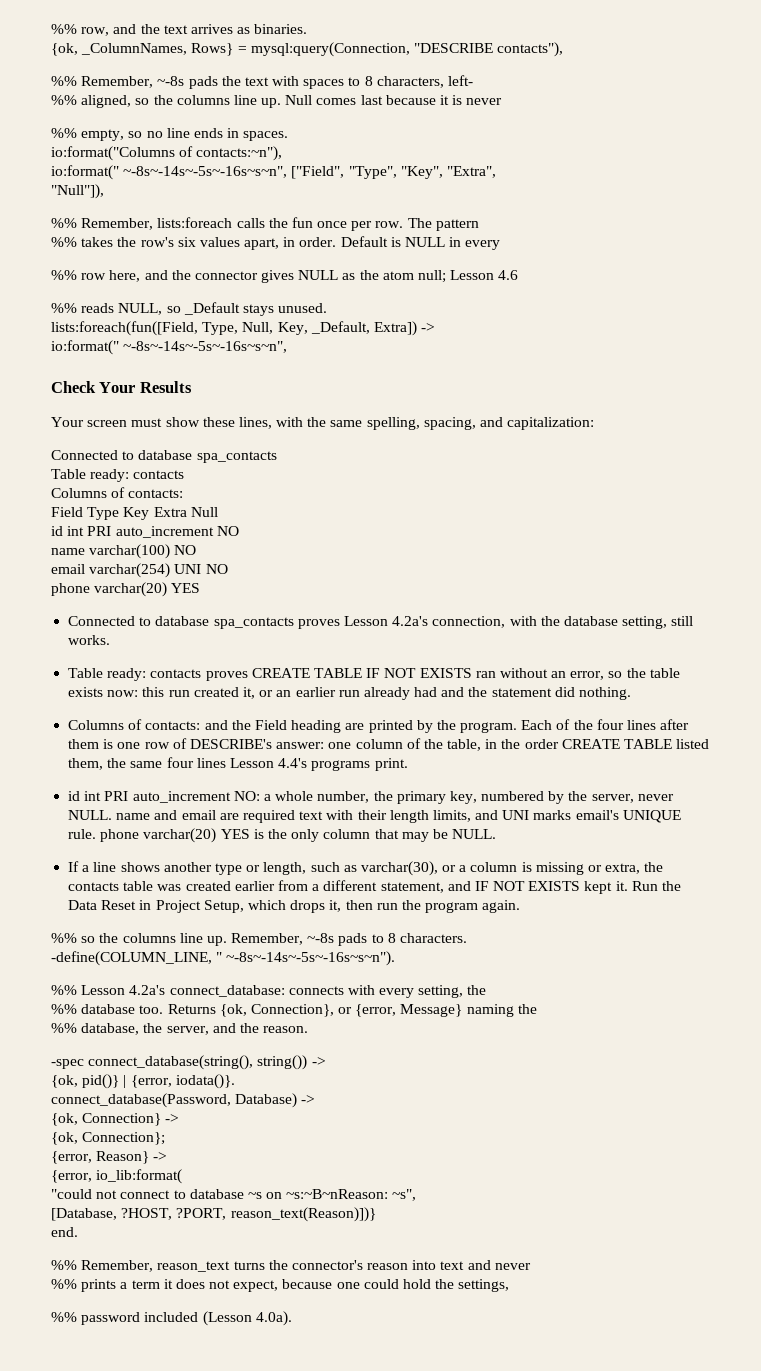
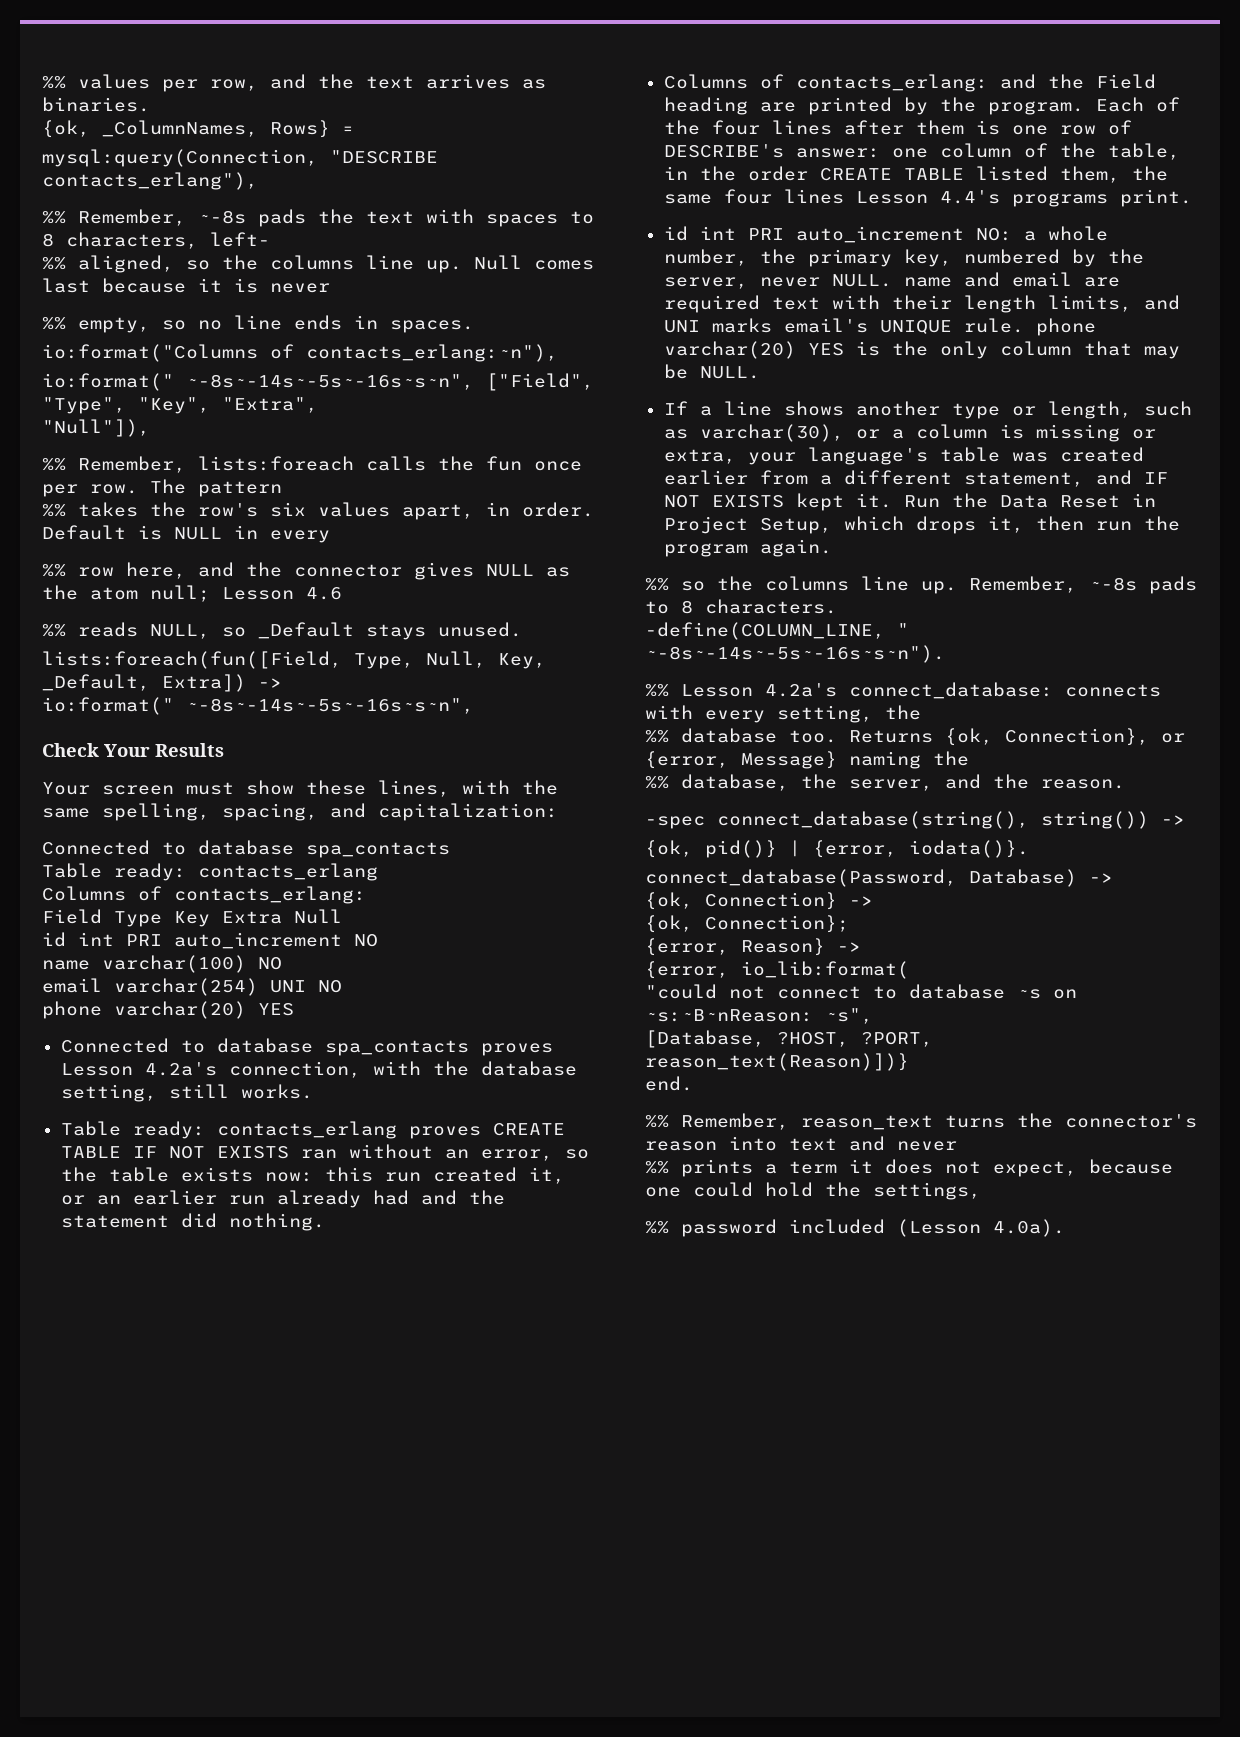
[51,24,77,34] %% -> [42,74,198,92] %% values per
(247, 49) none -> (354, 130) //
[497,42,564,57] contacts"), -> [42,172,258,190] contacts_erlang"),
[196,146,283,161] contacts:~n"), -> [306,344,558,362] contacts_erlang:~n"),
[133,470,185,479] [51,487,184,498] contacts // Columns of contacts: -> [198,863,378,881] [42,886,366,904] contacts_erlang // Columns of contacts_erlang:
[150,669,202,678] contacts -> [216,1121,397,1139] contacts_erlang
[145,721,201,730] contacts: -> [795,74,988,92] contacts_erlang:
[644,862,664,872] [68,882,120,891] the contacts -> [747,447,928,465] your language's

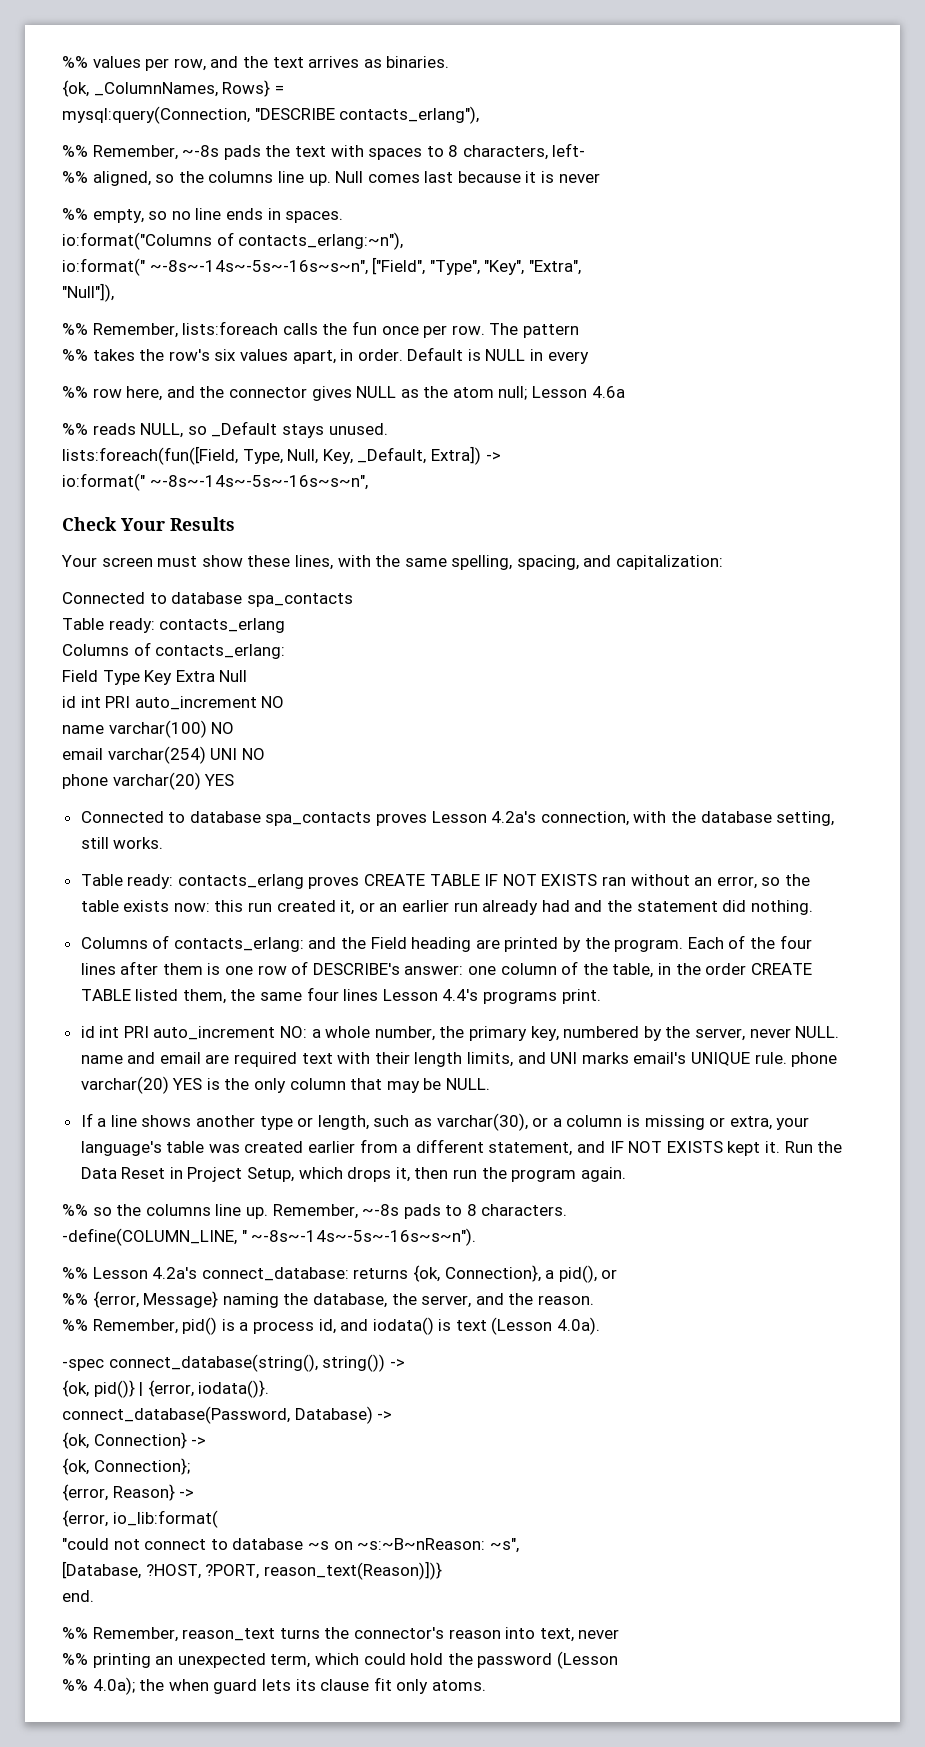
[306,587,342,600] 4.6 -> [591,386,625,398] 4.6a
[1065,684,1161,697] [645,705,921,723] [645,728,1185,746] connects with every setting, the // %% database too. Returns {ok, Connection}, or -> [353,1265,618,1283] [62,1293,88,1305] returns {ok, Connection}, a pid(), or // %%
[645,776,669,789] // %% -> (309, 1299) none
(1125, 784) none -> [62,1317,601,1335] // %% Remember, pid() is a process id, and iodata() is text (Lesson 4.0a).
[789,1136,957,1151] [645,1159,1173,1177] [645,1187,681,1197] text and never // %% prints a term it does not expect, because one -> [539,1628,620,1642] [62,1653,359,1668] text, never // %% printing an unexpected term, which
[873,1182,981,1200] [645,1219,1065,1237] settings, // %% password included (Lesson 4.0a). -> [477,1651,618,1669] [62,1677,486,1695] password (Lesson // %% 4.0a); the when guard lets its clause fit only atoms.

